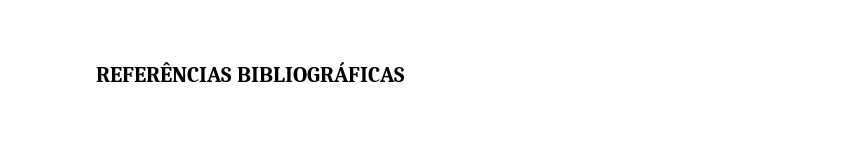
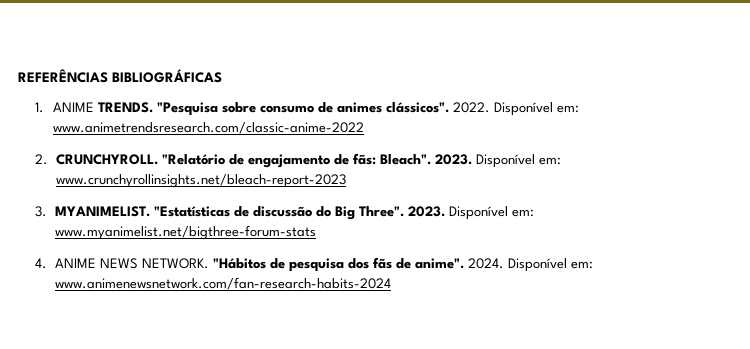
(405, 72) none -> [35,102,579,116] [52,122,364,134] [35,153,561,168] [55,174,346,188] [35,206,534,220] [54,225,316,240] [35,257,593,272] [54,277,391,290] // 1. ANIME TRENDS. "Pesquisa sobre consumo de animes clássicos". 2022. Disponível em: www.animetrendsresearch.com/classic-anime-2022 // 2. CRUNCHYROLL. "Relatório de engajamento de fãs: Bleach". 2023. Disponível em: www.crunchyrollinsights.net/bleach-report-2023 // 3. MYANIMELIST. "Estatísticas de discussão do Big Three". 2023. Disponível em: www.myanimelist.net/bigthree-forum-stats // 4. ANIME NEWS NETWORK. "Hábitos de pesquisa dos fãs de anime". 2024. Disponível em: www.animenewsnetwork.com/fan-research-habits-2024

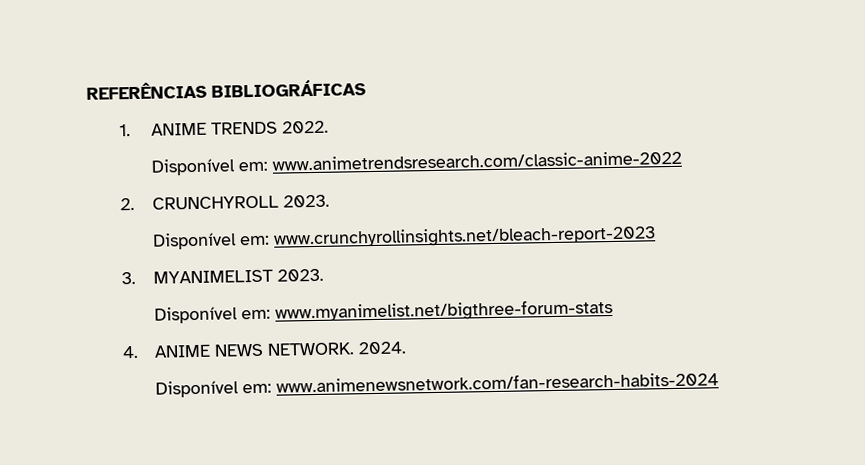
[97,102,449,116] TRENDS. "Pesquisa sobre consumo de animes clássicos". -> [210,121,278,135] TRENDS
(490, 107) none -> (329, 127) //
[55,153,472,168] CRUNCHYROLL. "Relatório de engajamento de fãs: Bleach". 2023. -> [151,194,330,210] CRUNCHYROLL 2023. //
[54,206,445,220] MYANIMELIST. "Estatísticas de discussão do Big Three". 2023. -> [152,268,324,284] MYANIMELIST 2023. //
[212,257,464,272] "Hábitos de pesquisa dos fãs de anime". -> (355, 349) none
(504, 263) none -> (407, 348) //

